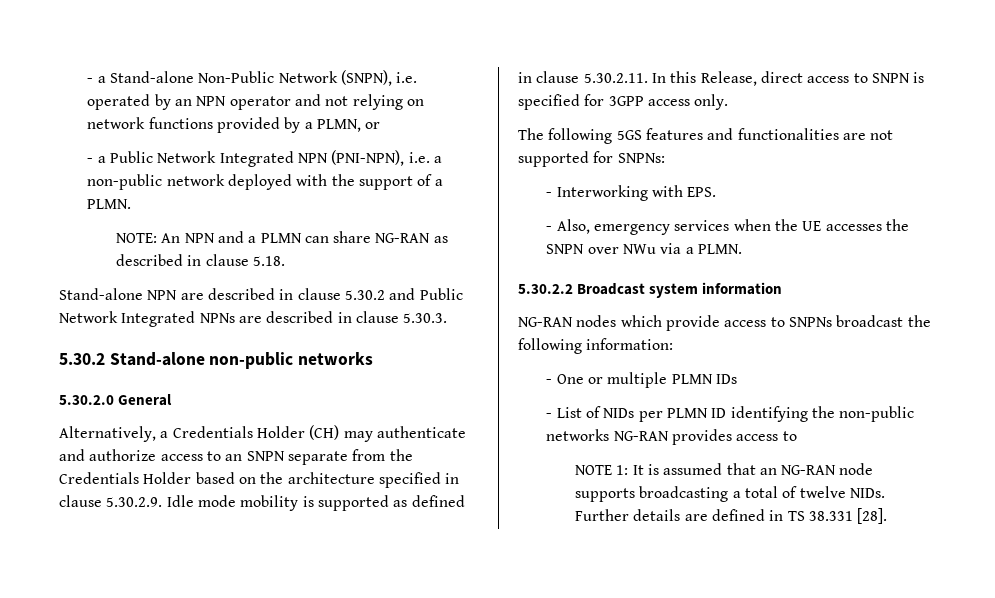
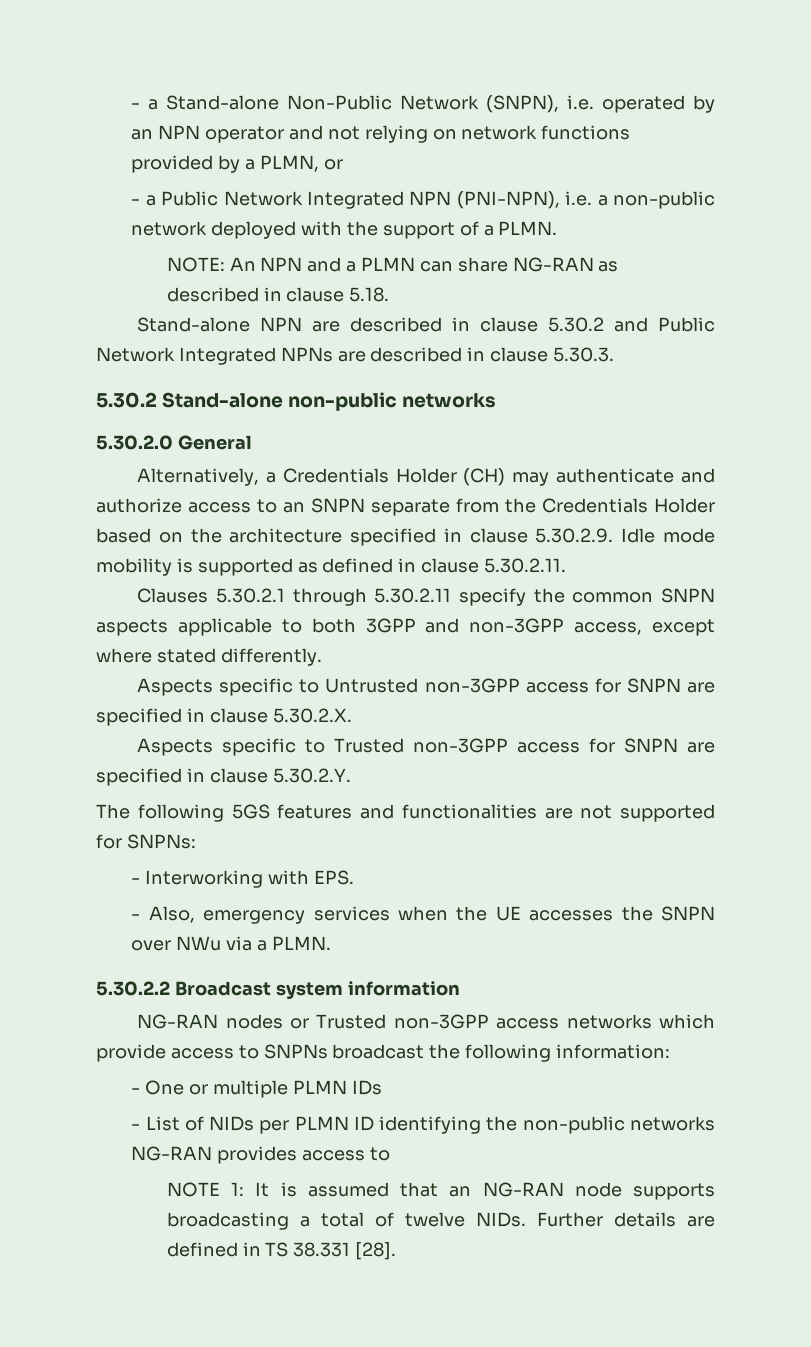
[651,71,925,86] [518,94,729,110] In this Release, direct access to SNPN is specified for 3GPP access only. -> [137,588,715,606] [96,618,715,636] [96,648,322,666] [137,678,715,696] [96,708,352,726] [137,738,715,756] [96,768,351,786] // Clauses 5.30.2.1 through 5.30.2.11 specify the common SNPN aspects applicable to both 3GPP and non-3GPP access, except where stated differently. // Aspects specific to Untrusted non-3GPP access for SNPN are specified in clause 5.30.2.X. // Aspects specific to Trusted non-3GPP access for SNPN are specified in clause 5.30.2.Y.
(617, 321) none -> [289,1014,652,1029] or Trusted non-3GPP access networks

